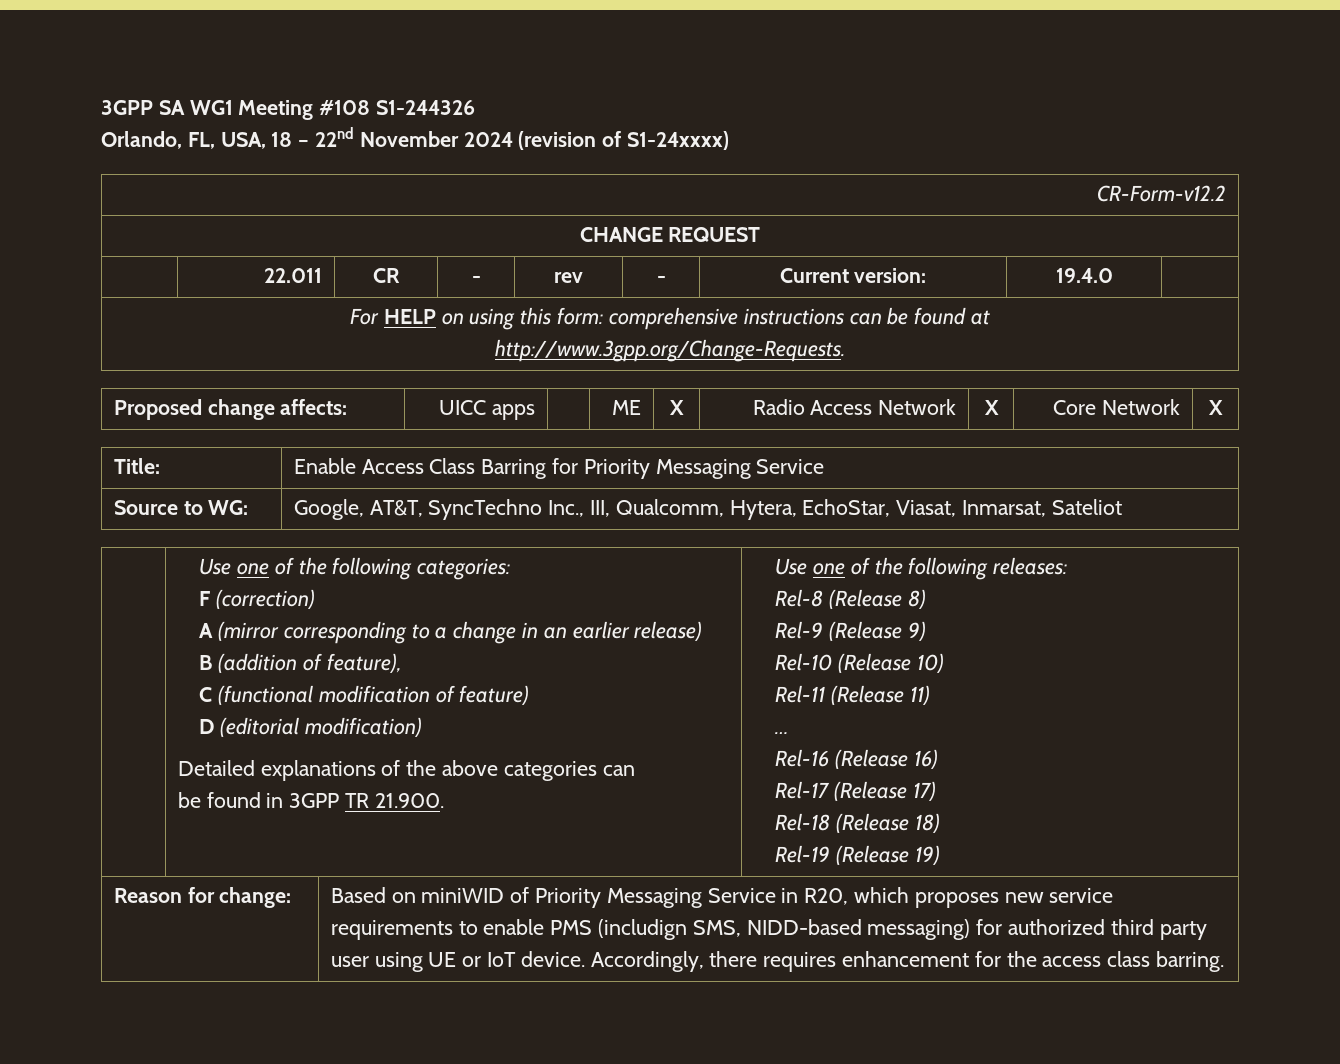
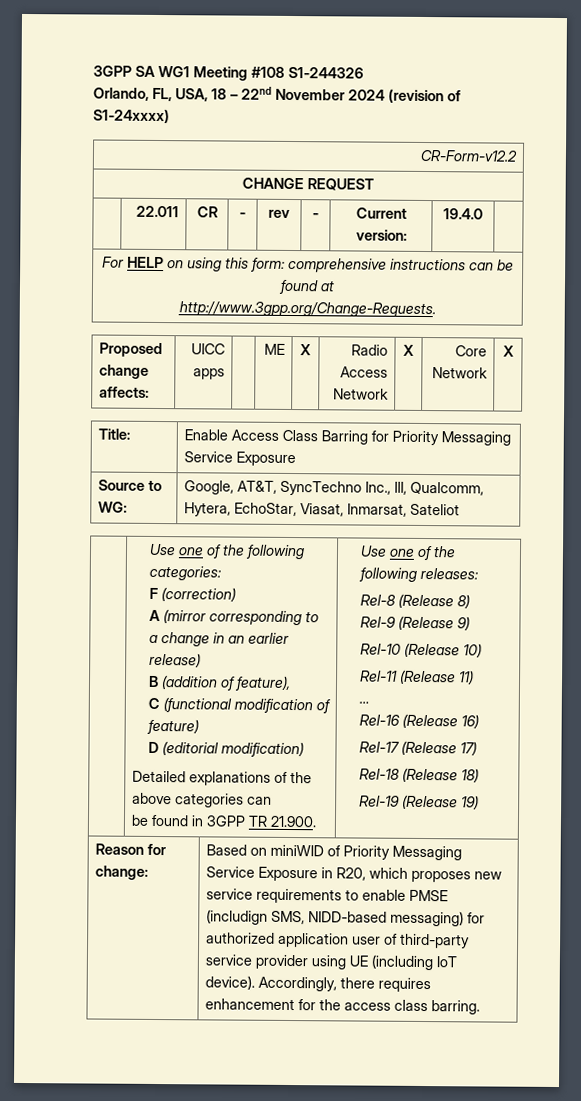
(825, 466) none -> [236,451,297,467] Exposure
(776, 895) none -> [258,866,319,882] Exposure
[550,920,593,935] PMS -> [409,889,449,902] PMSE
[1110,919,1207,940] [330,951,585,972] third party user using UE or IoT device. -> [278,932,471,949] [205,954,458,971] [205,975,256,990] application user of third-party service provider using UE (including IoT device).

